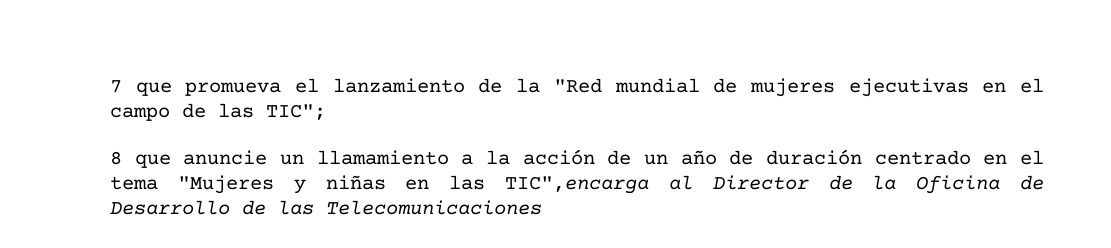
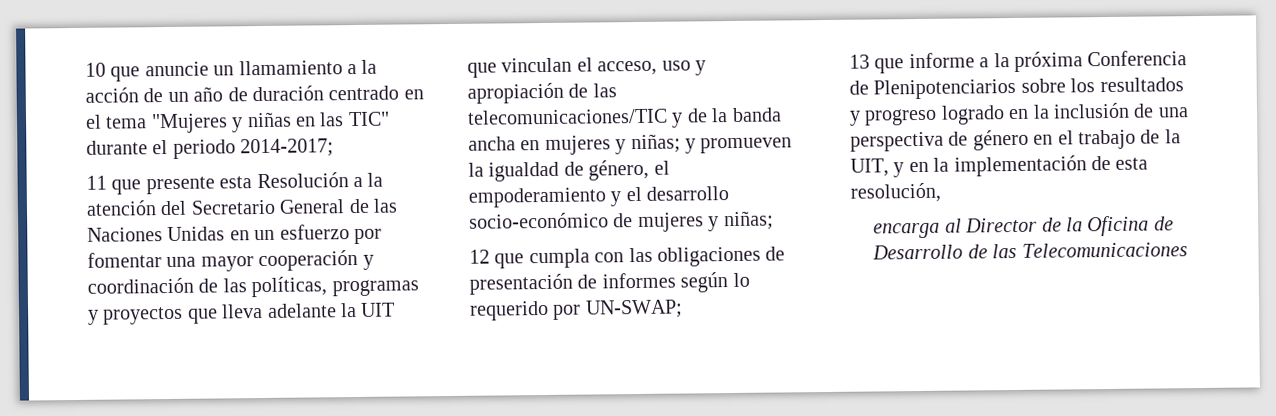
[110,78,1044,97] [110,103,326,121] [110,151,122,165] 7 que promueva el lanzamiento de la "Red mundial de mujeres ejecutivas en el campo de las TIC"; // 8 -> [85,62,106,77] 10
[504,176,649,194] TIC",encarga -> [347,111,390,127] [86,138,335,159] [86,172,384,195] [86,198,398,216] [87,224,382,245] [87,249,374,272] [87,276,419,298] [88,302,396,325] [467,57,706,78] [467,82,617,104] [467,107,782,128] [468,133,793,155] [468,159,670,182] [468,186,730,208] [469,210,774,233] [469,246,786,269] [469,272,750,295] [469,299,683,321] [849,50,1188,74] [849,77,1184,100] [849,102,1189,126] [850,129,1181,152] [850,155,1149,178] [850,182,941,203] [873,222,941,239] TIC" durante el periodo 2014-2017; // 11 que presente esta Resolución a la atención del Secretario General de las Naciones Unidas en un esfuerzo por fomentar una mayor cooperación y coordinación de las políticas, programas y proyectos que lleva adelante la UIT que vinculan el acceso, uso y apropiación de las telecomunicaciones/TIC y de la banda ancha en mujeres y niñas; y promueven la igualdad de género, el empoderamiento y el desarrollo socio-económico de mujeres y niñas; // 12 que cumpla con las obligaciones de presentación de informes según lo requerido por UN-SWAP; // 13 que informe a la próxima Conferencia de Plenipotenciarios sobre los resultados y progreso logrado en la inclusión de una perspectiva de género en el trabajo de la UIT, y en la implementación de esta resolución, // encarga

